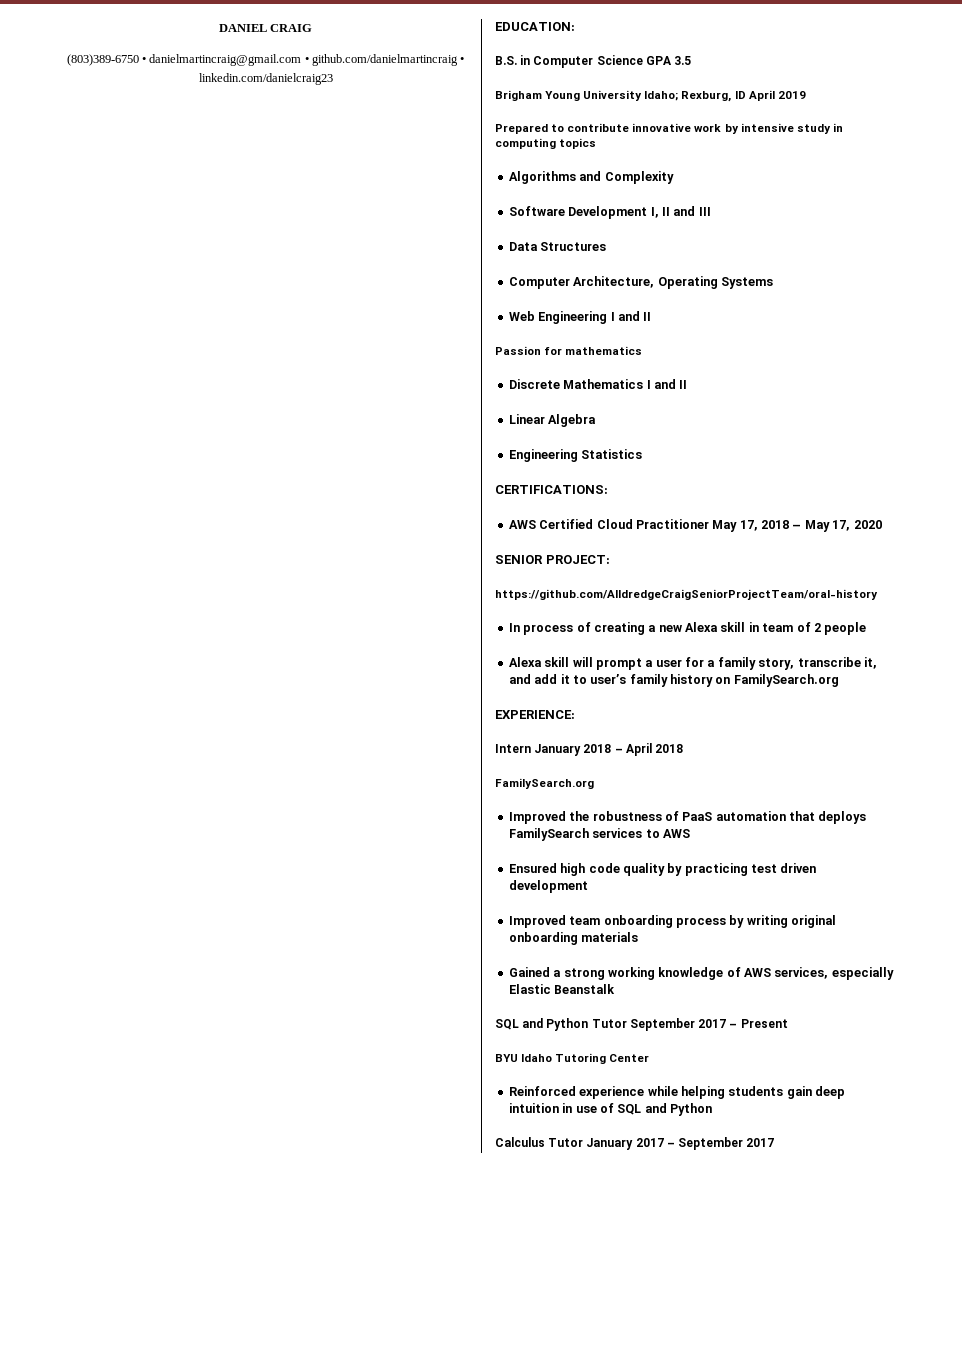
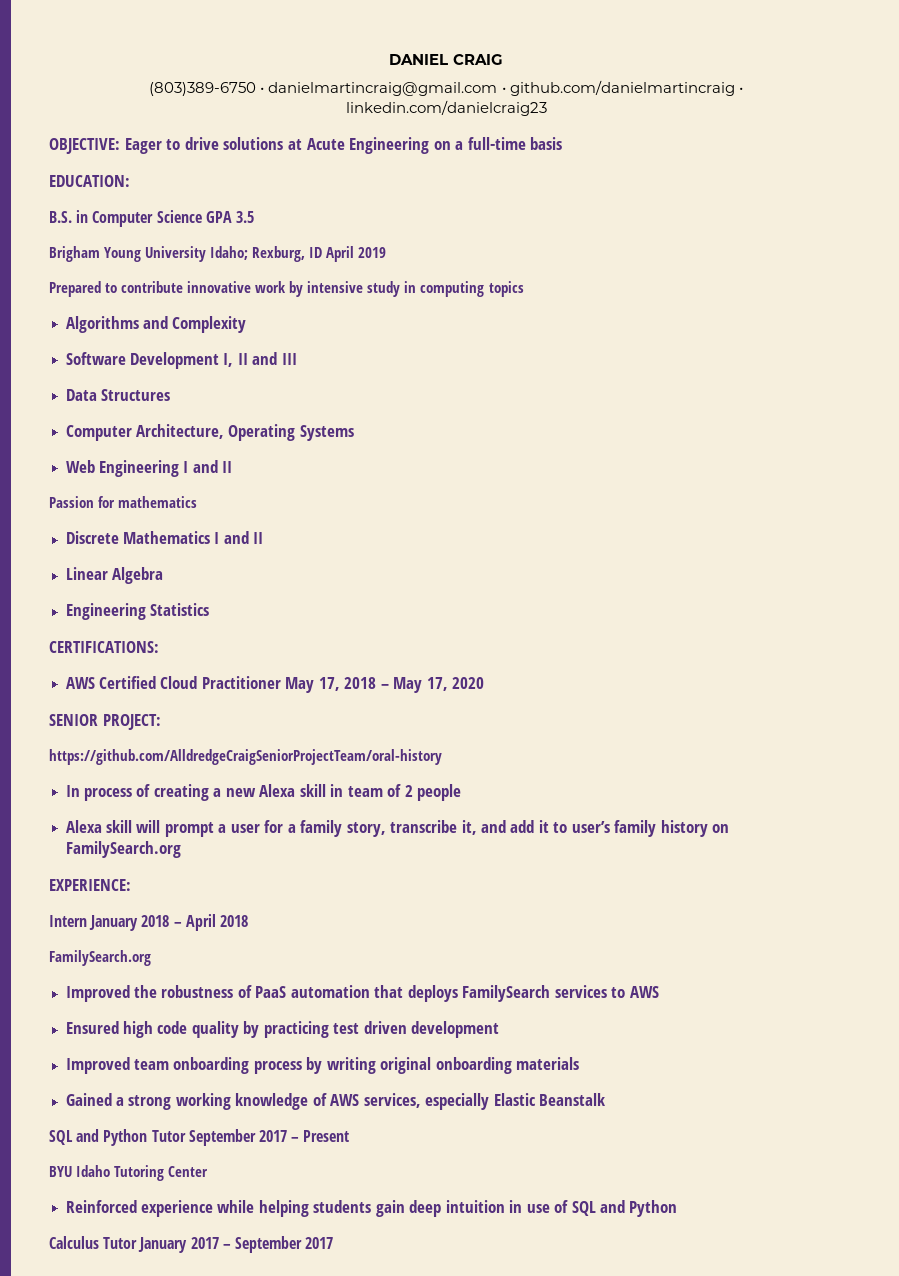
(333, 79) none -> [49,137,563,154] // OBJECTIVE: Eager to drive solutions at Acute Engineering on a full-time basis

